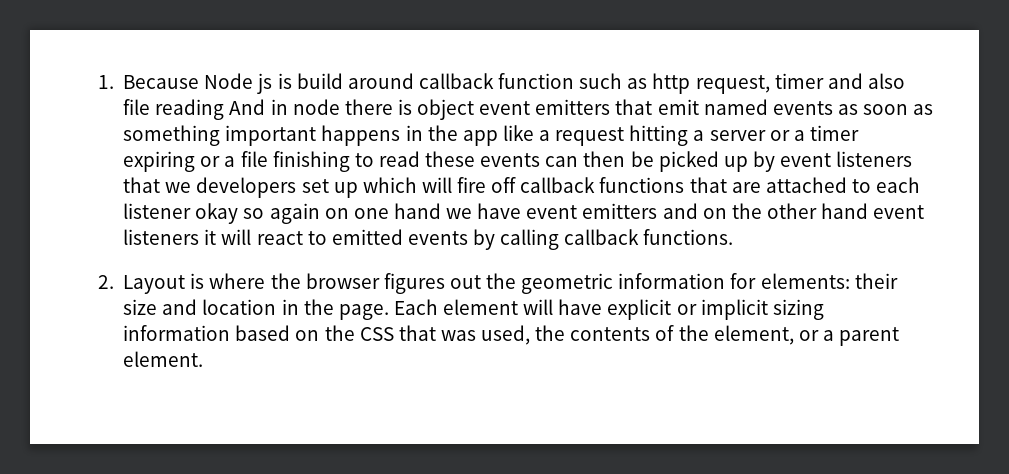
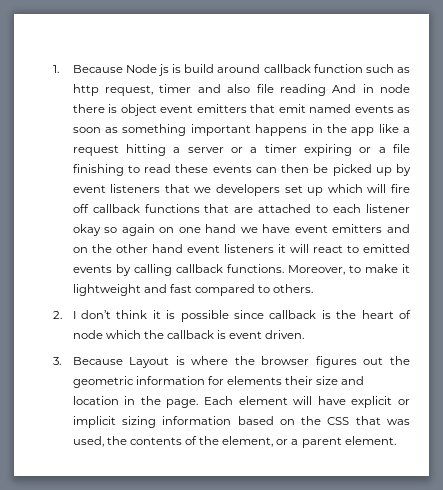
[97,275,114,289] // 2. -> [287,264,410,275] [72,284,314,296] [52,310,411,322] [72,330,305,339] [52,357,123,365] Moreover, to make it lightweight and fast compared to others. // 2. I don’t think it is possible since callback is the heart of node which the callback is event driven. // 3. Because
[760,273,850,289] elements: -> [226,376,282,385] elements

